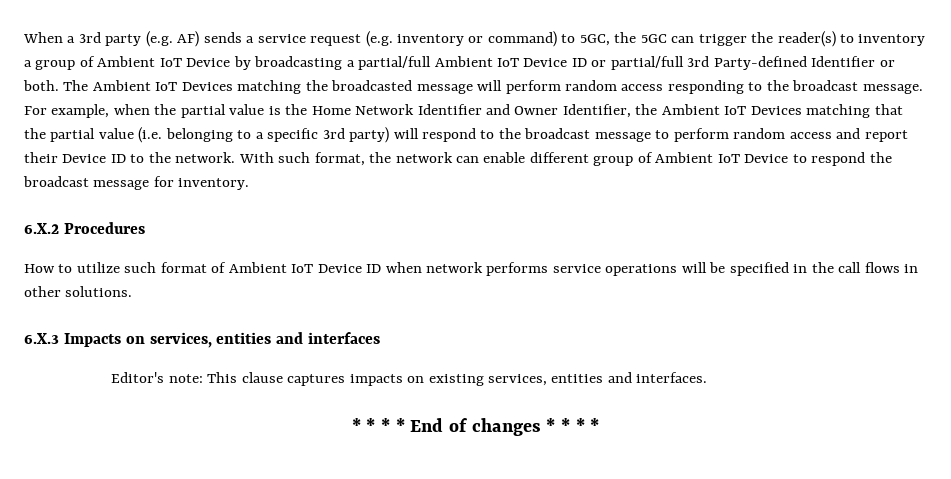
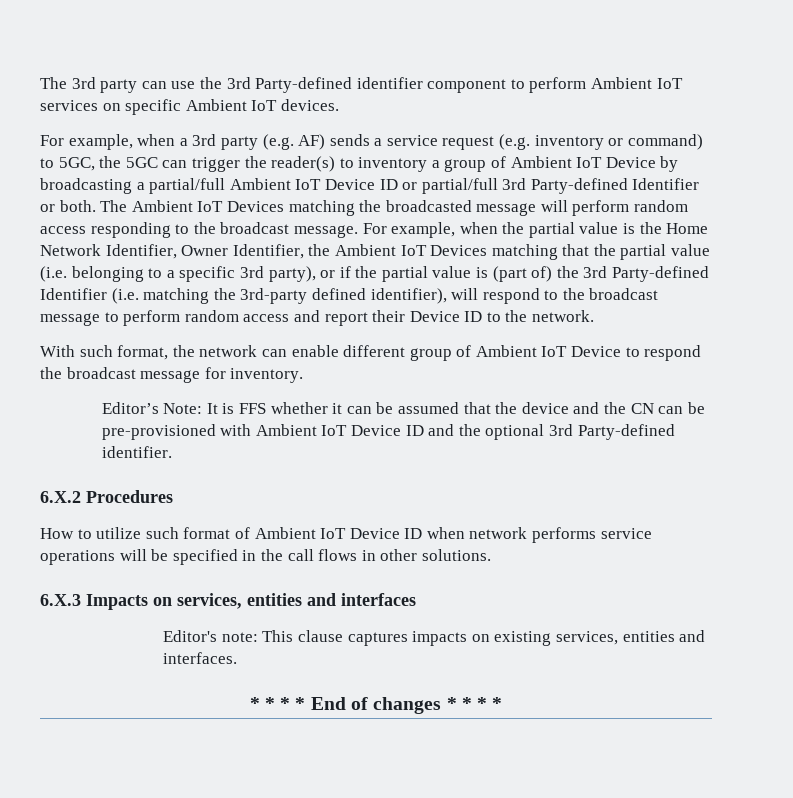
[23,32,63,43] When -> [40,77,683,93] [40,99,339,115] [40,134,176,150] The 3rd party can use the 3rd Party-defined identifier component to perform Ambient IoT services on specific Ambient IoT devices. // For example, when
[417,104,511,115] Identifier and -> [105,244,177,259] Identifier,
[349,127,390,143] party) -> [268,266,710,282] [40,288,447,304] party), or if the partial value is (part of) the 3rd Party-defined Identifier (i.e. matching the 3rd-party defined identifier),
(236, 157) none -> (595, 316) //
(250, 184) none -> [101,402,705,414] [101,424,675,440] [101,446,172,458] // Editor’s Note: It is FFS whether it can be assumed that the device and the CN can be pre-provisioned with Ambient IoT Device ID and the optional 3rd Party-defined identifier.

